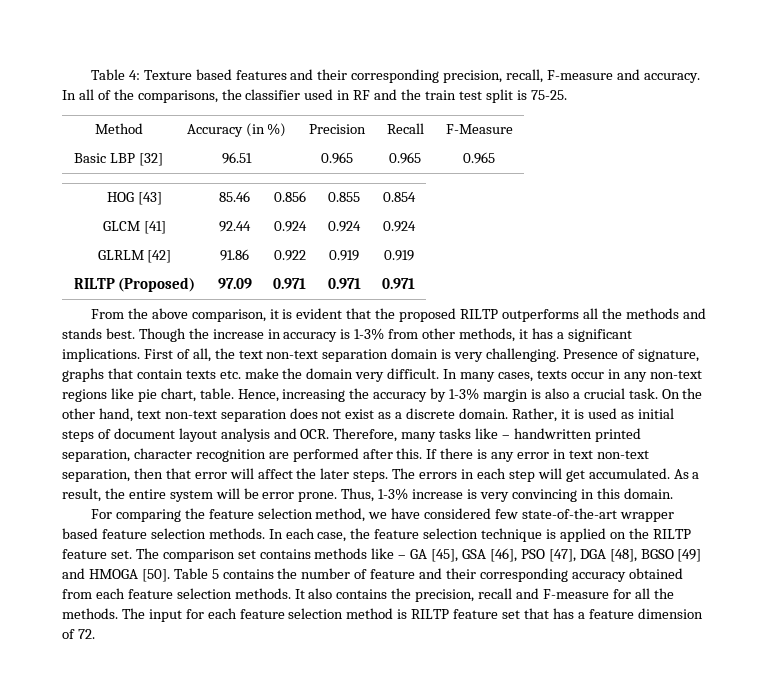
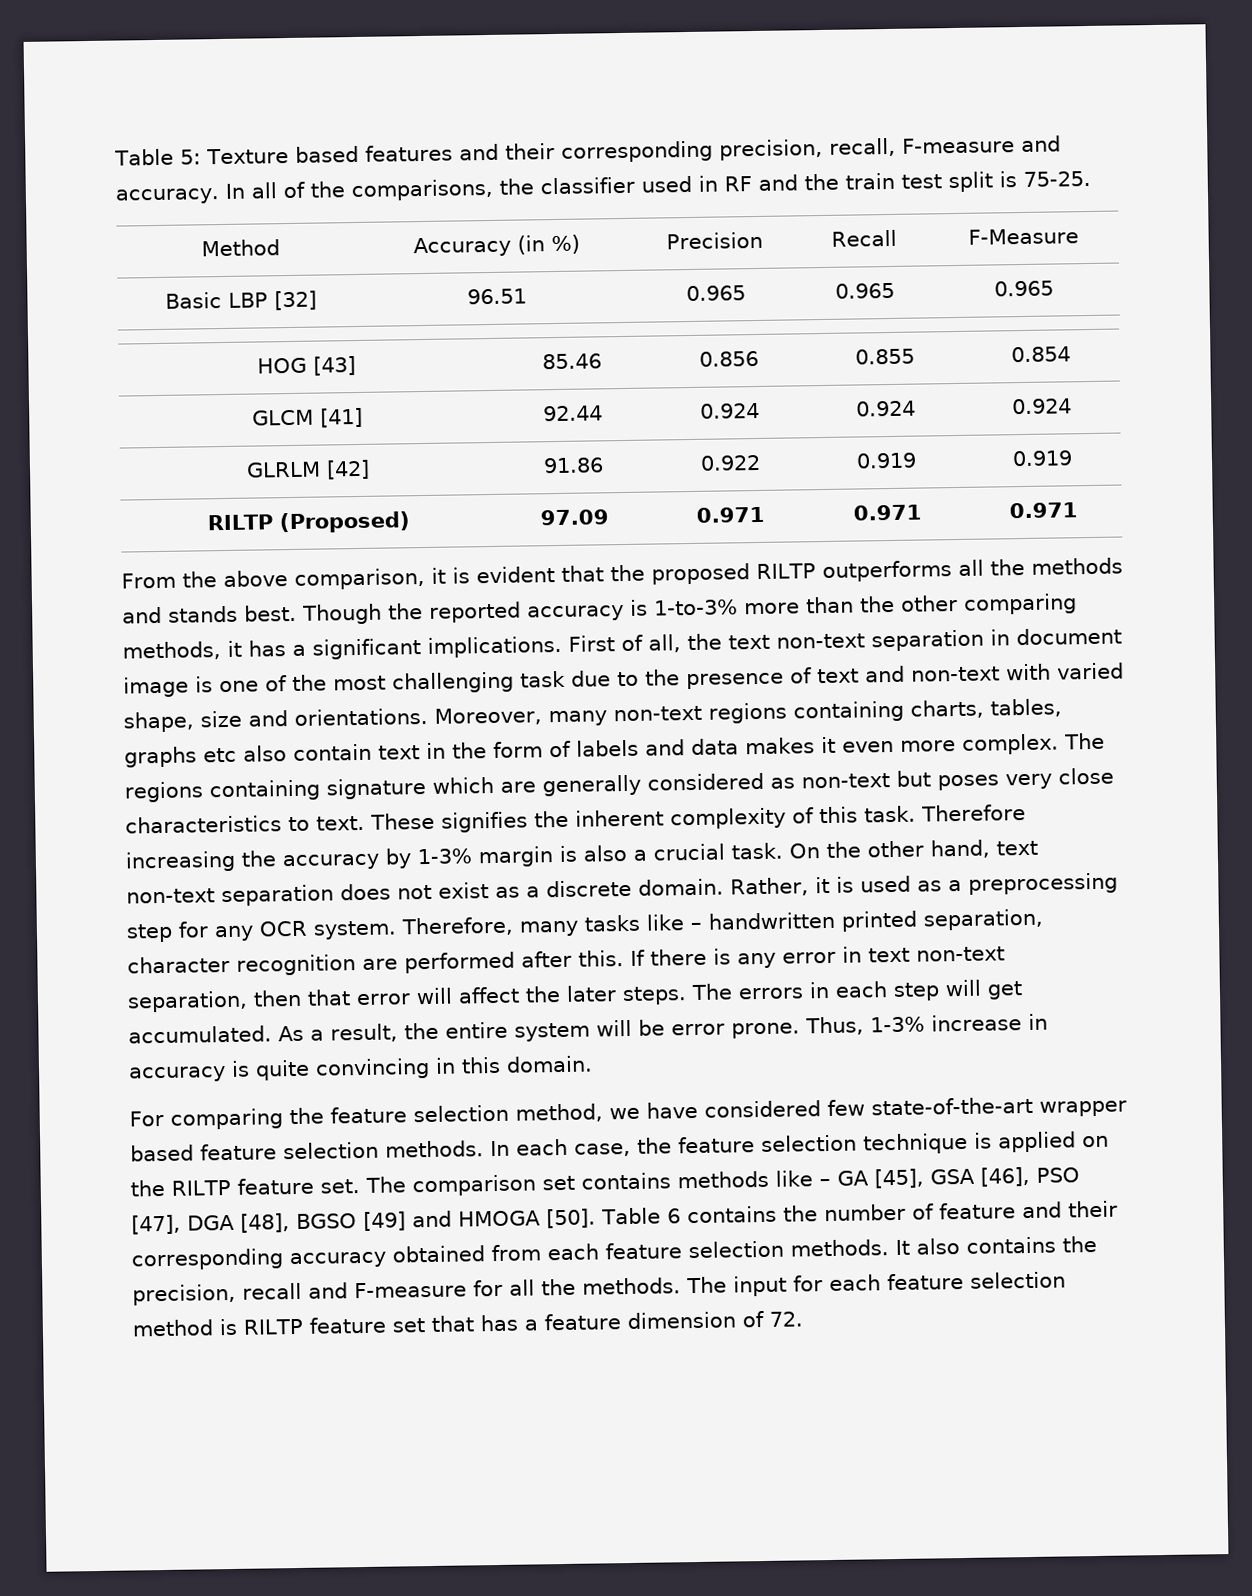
[90,69,140,80] Table 4: -> [114,148,201,166] Table 5:
[212,328,456,342] increase in accuracy is 1-3% from other -> [429,593,1077,623] reported accuracy is 1-to-3% more than the other comparing
[391,348,699,362] [62,368,702,382] [62,388,279,402] domain is very challenging. Presence of signature, graphs that contain texts etc. make the domain very difficult. In many cases, texts occur in any non-text regions like pie chart, table. Hence, -> [989,627,1122,646] [123,662,1124,698] [123,698,1062,733] [124,732,1105,768] [124,767,1114,803] [125,804,1026,834] in document image is one of the most challenging task due to the presence of text and non-text with varied shape, size and orientations. Moreover, many non-text regions containing charts, tables, graphs etc also contain text in the form of labels and data makes it even more complex. The regions containing signature which are generally considered as non-text but poses very close characteristics to text. These signifies the inherent complexity of this task. Therefore
[637,408,674,419] [62,428,330,442] initial steps of document layout analysis and OCR. -> [948,872,1118,895] [126,920,397,943] a preprocessing step for any OCR system.
[467,489,509,502] is very -> [1028,1013,1048,1030] [128,1059,310,1083] in accuracy is quite
[211,569,219,579] 5 -> [666,1208,681,1224] 6

